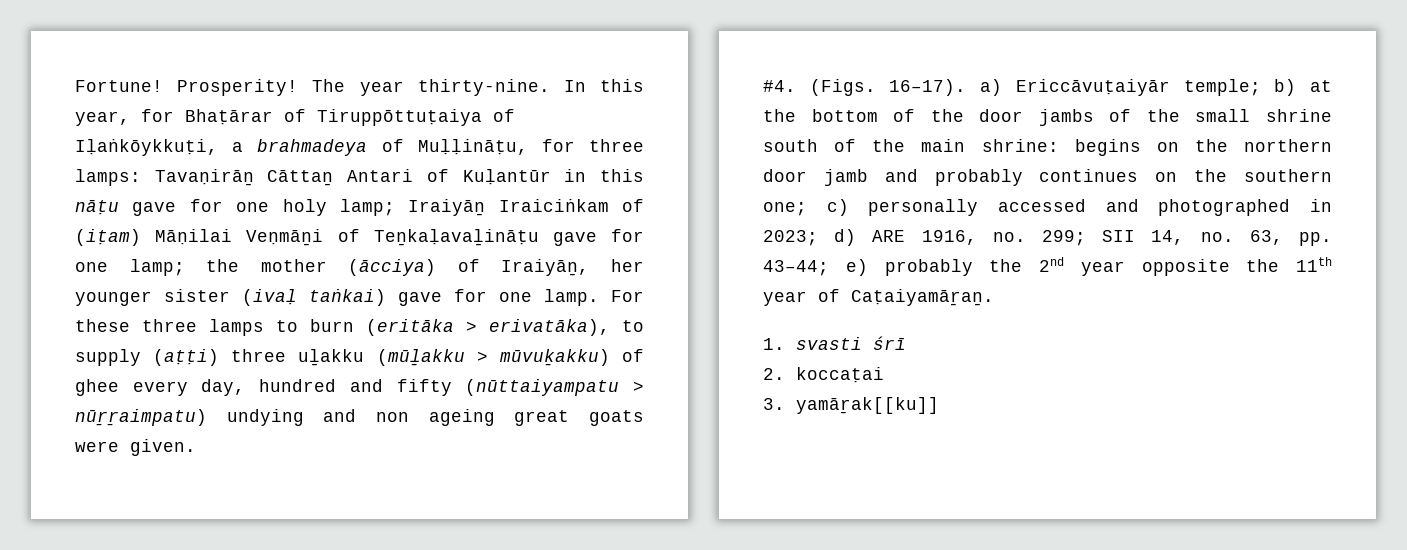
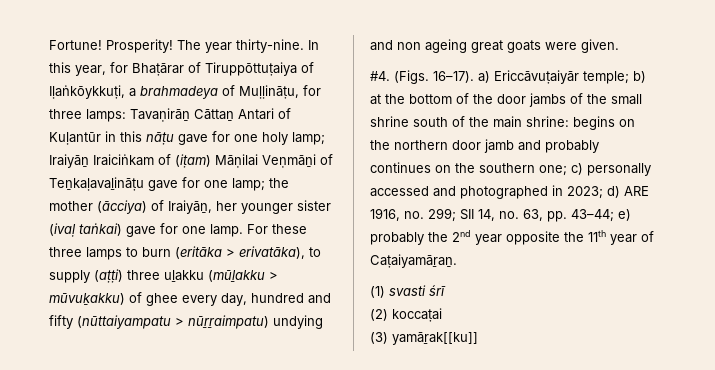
[763,338,785,350] 1. -> [370,286,385,298] (1)
[763,368,785,380] 2. -> [370,309,388,321] (2)
[763,398,785,410] 3. -> [370,332,388,344] (3)

